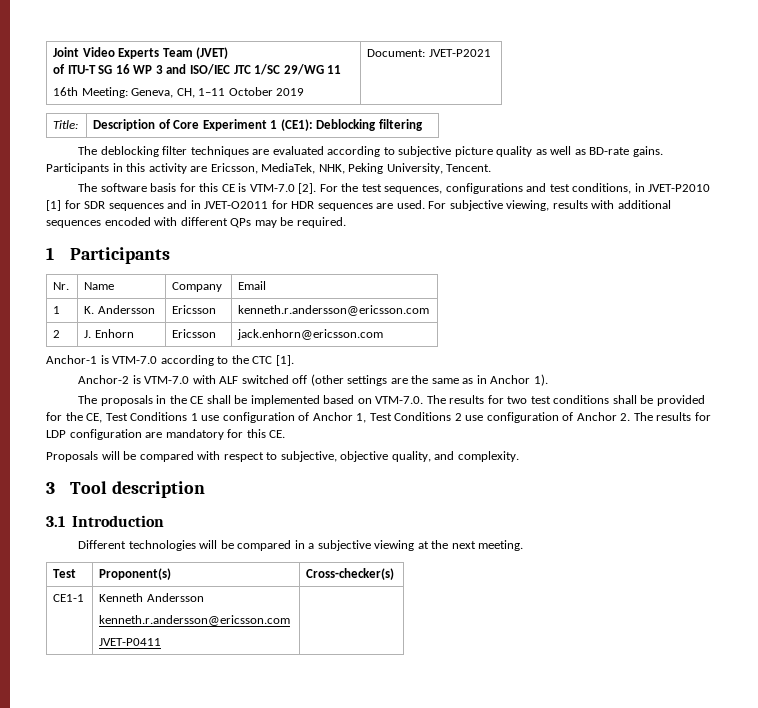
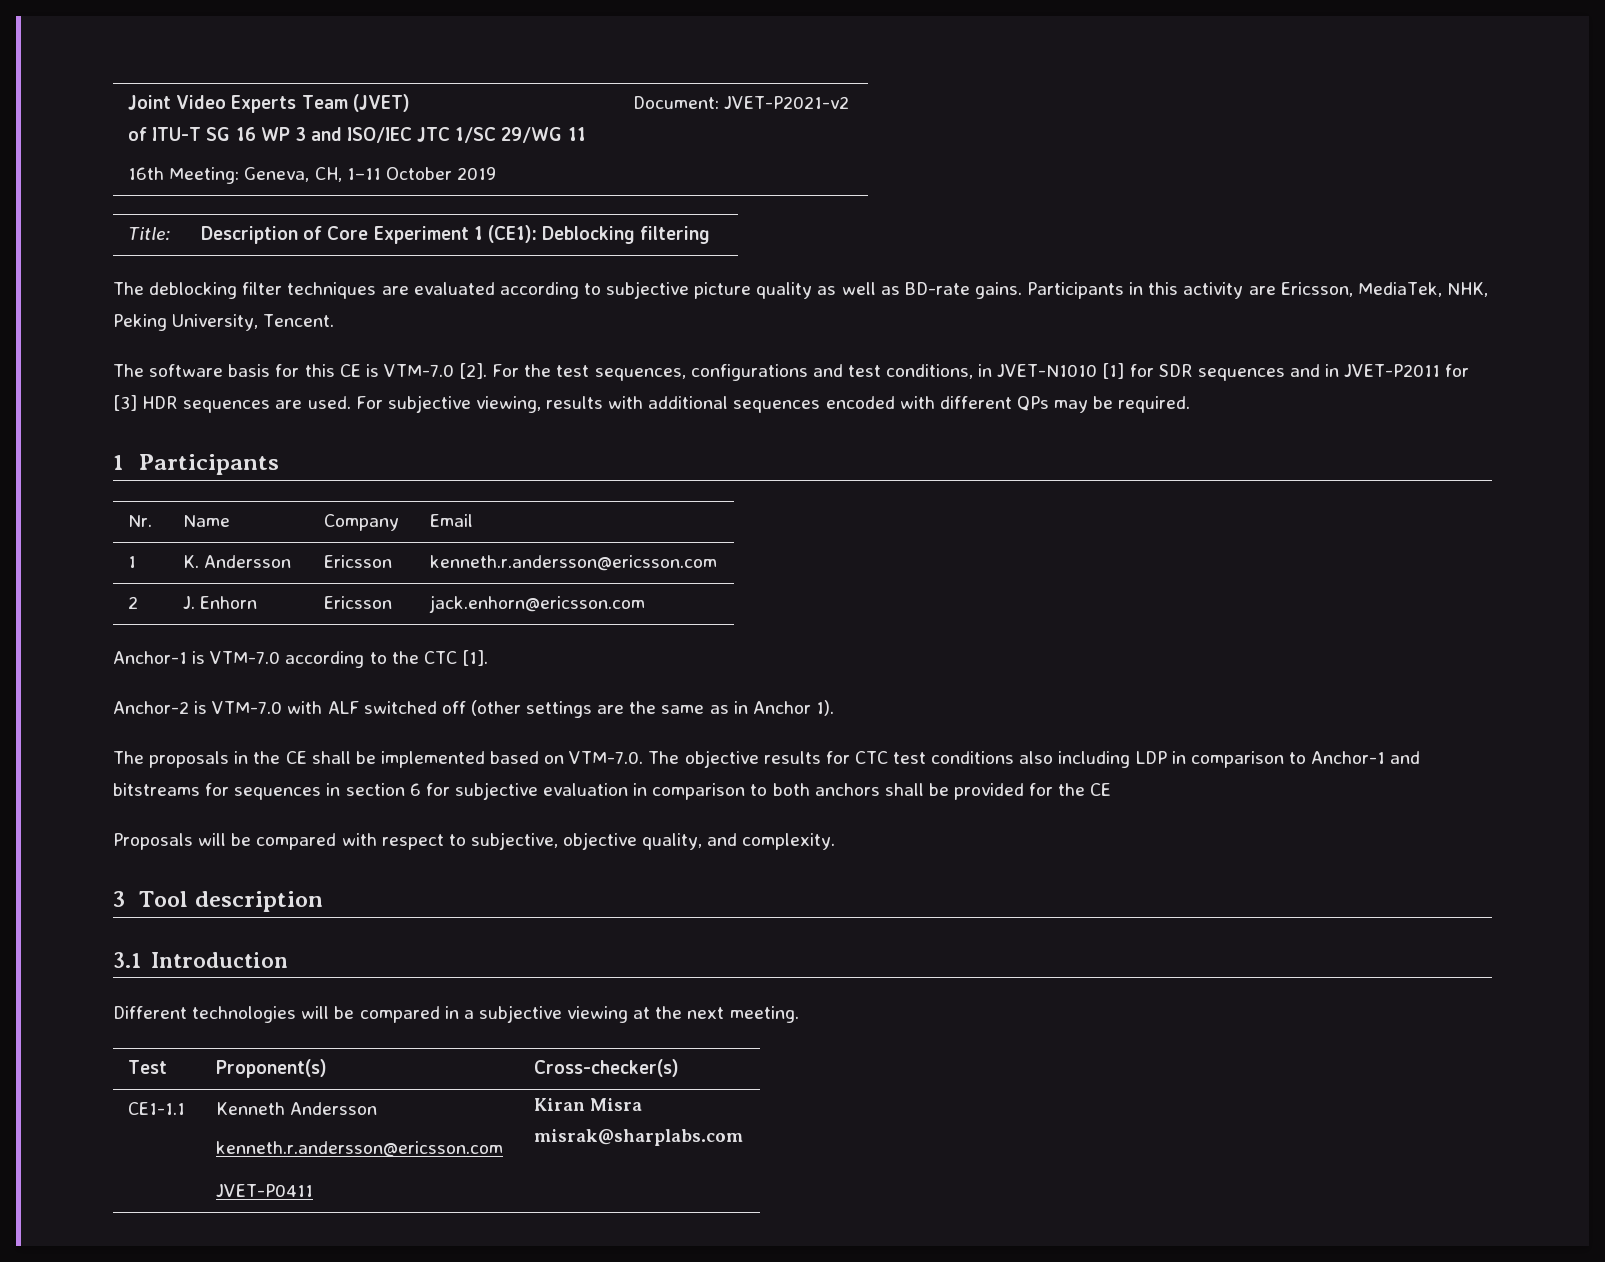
[428,49,491,57] JVET-P2021 -> [724,96,850,109] JVET-P2021-v2
[648,184,711,192] JVET-P2010 -> [997,364,1098,377] JVET-N1010
[204,200,288,209] JVET-O2011 for -> [1344,364,1470,377] [113,395,137,411] JVET-P2011 for [3]
[449,395,528,404] results for two -> [684,750,888,768] objective results for CTC
(610, 399) none -> [1019,751,1421,768] [113,782,880,800] also including LDP in comparison to Anchor-1 and bitstreams for sequences in section 6 for subjective evaluation in comparison to both anchors
[86,412,711,423] [46,429,286,440] CE, Test Conditions 1 use configuration of Anchor 1, Test Conditions 2 use configuration of Anchor 2. The results for LDP configuration are mandatory for this CE. -> [1090,783,1112,796] CE
[53,594,85,602] CE1-1 -> [128,1102,186,1115] CE1-1.1
(162, 642) none -> [534,1098,643,1111] [534,1129,744,1146] Kiran Misra // misrak@sharplabs.com

